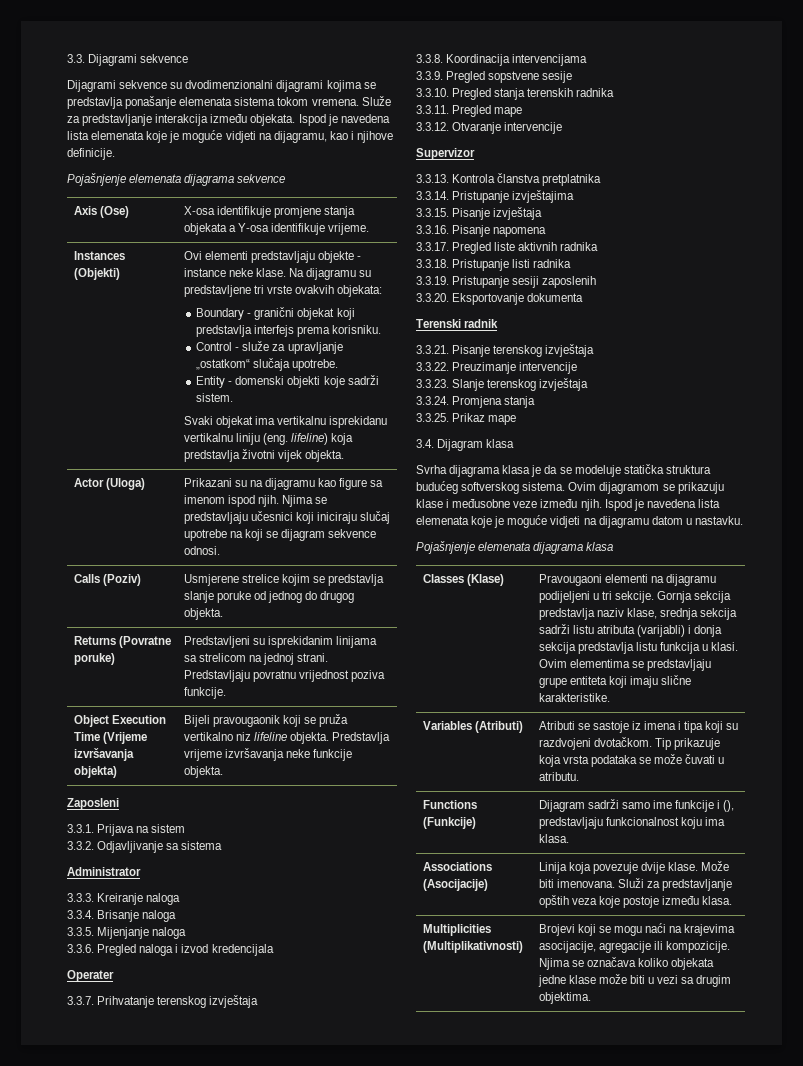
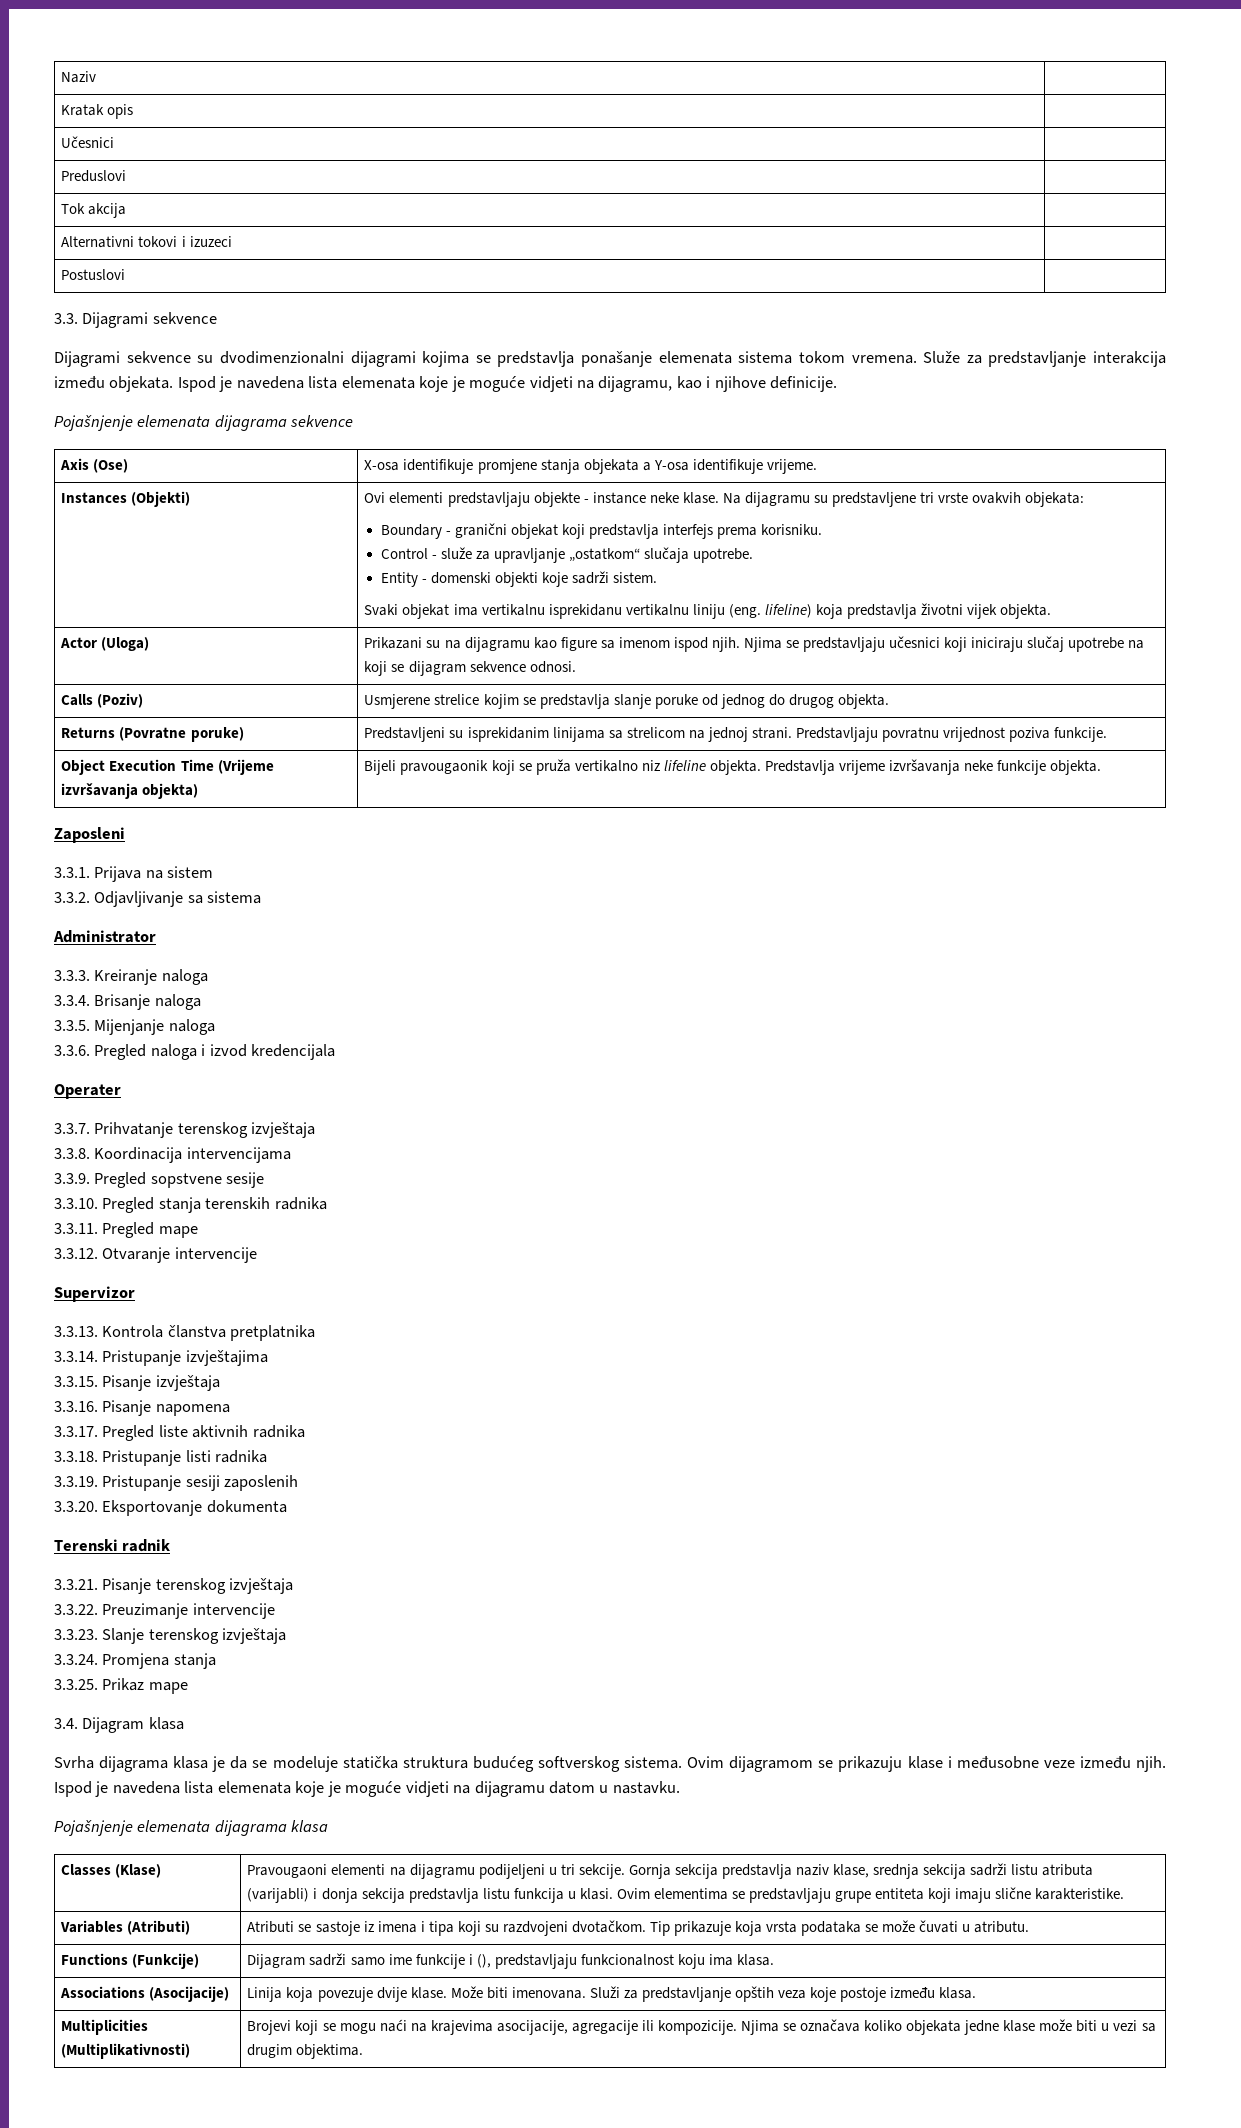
(67, 58) none -> [61,71,97,83] [61,104,134,119] [61,136,115,148] [61,170,127,182] [61,203,127,218] [61,236,232,248] [61,269,126,280] Naziv | // Kratak opis | // Učesnici | // Preduslovi | // Tok akcija | // Alternativni tokovi i izuzeci | // Postuslovi | //

